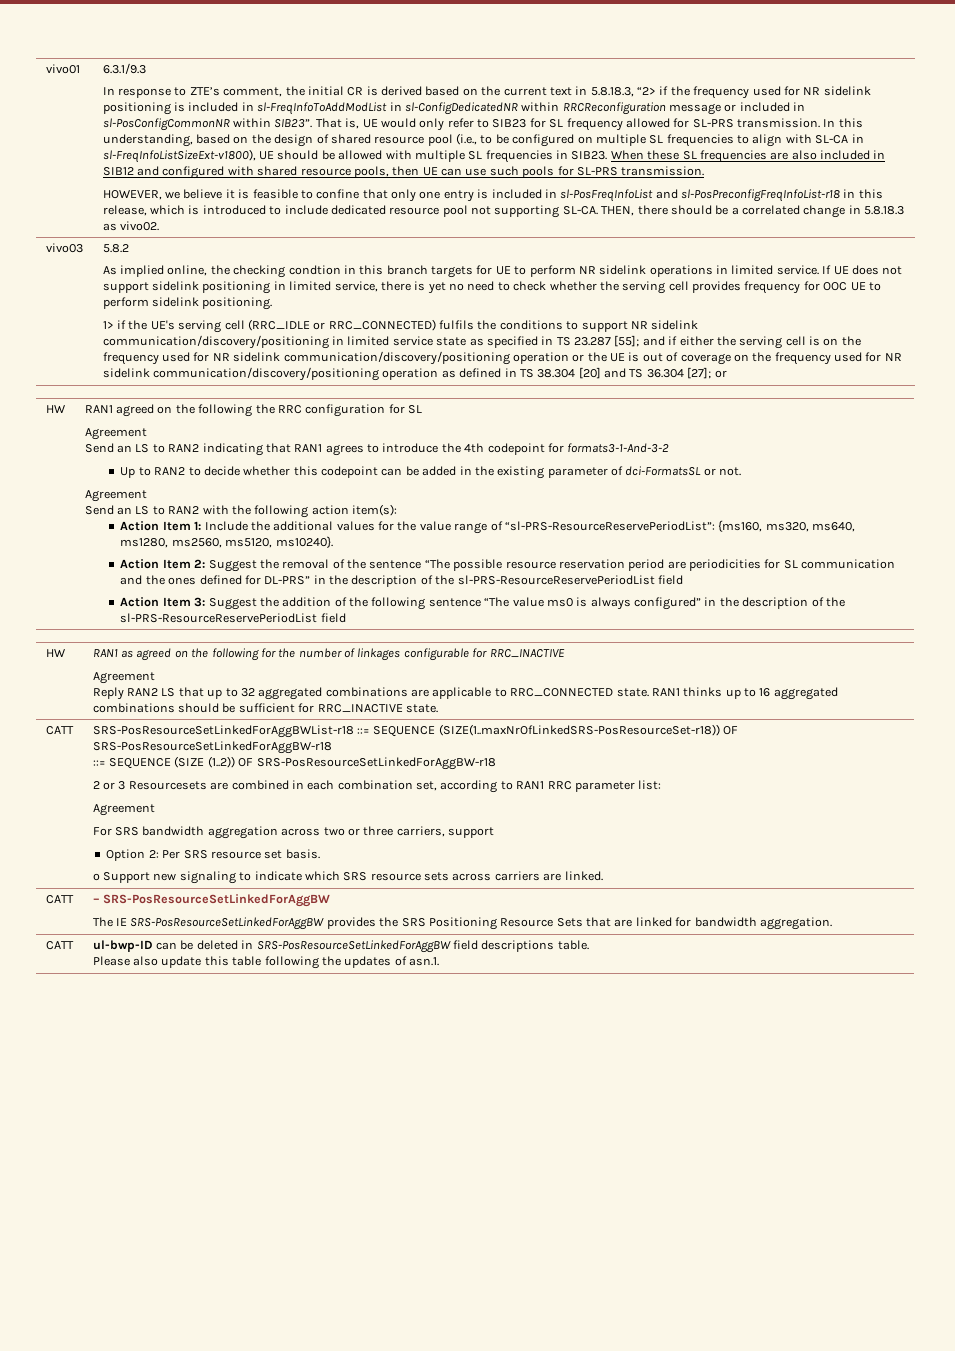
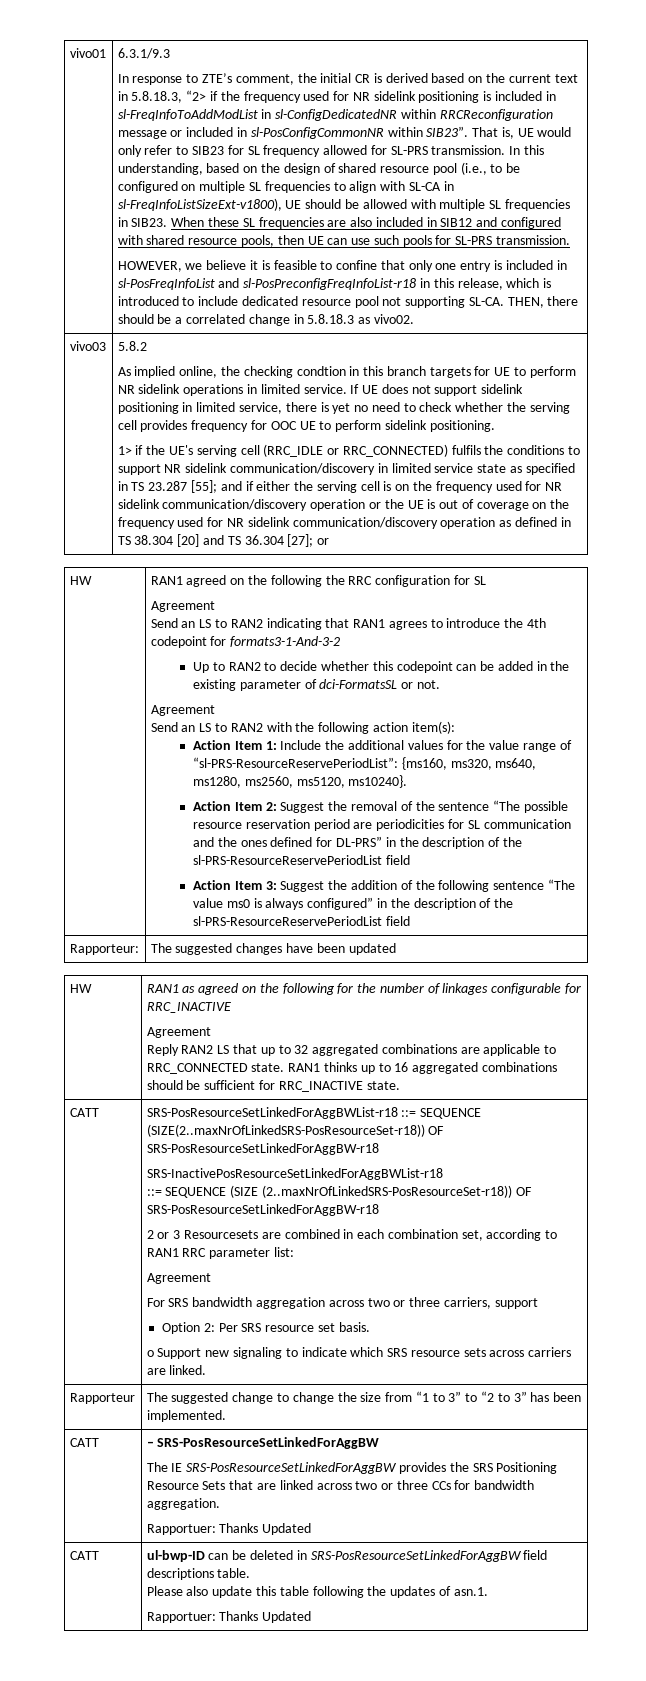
[102,335,329,349] communication/discovery/positioning -> [230,463,376,475] communication/discovery
[283,351,510,365] communication/discovery/positioning -> [162,499,308,511] communication/discovery
[153,367,380,381] communication/discovery/positioning -> [292,517,438,529] communication/discovery
(346, 618) none -> [69,944,139,955] [150,943,396,955] // Rapporteur: | The suggested changes have been updated
[438,724,739,736] [92,741,332,754] (SIZE(1..maxNrOfLinkedSRS-PosResourceSet-r18)) OF SRS-PosResourceSetLinkedForAggBW-r18 -> [146,1124,445,1137] [146,1143,379,1155] [146,1168,443,1180] (SIZE(2..maxNrOfLinkedSRS-PosResourceSet-r18)) OF SRS-PosResourceSetLinkedForAggBW-r18 // SRS-InactivePosResourceSetLinkedForAggBWList-r18
[207,756,235,768] (1..2)) -> [262,1185,513,1198] (2..maxNrOfLinkedSRS-PosResourceSet-r18))
(603, 876) none -> [69,1393,135,1404] [146,1391,582,1404] [146,1410,226,1422] // Rapporteur | The suggested change to change the size from “1 to 3” to “2 to 3” has been implemented.
(672, 922) none -> [316,1480,451,1490] across two or three CCs
(832, 923) none -> [146,1523,312,1535] // Rapportuer: Thanks Updated
(440, 961) none -> [146,1611,312,1623] // Rapportuer: Thanks Updated

